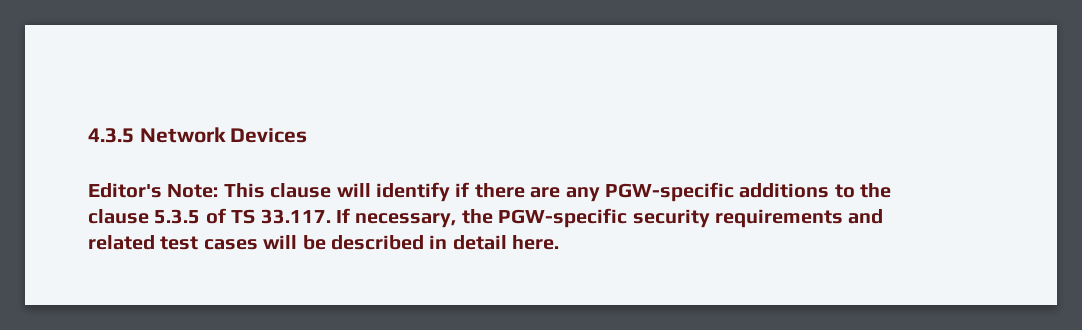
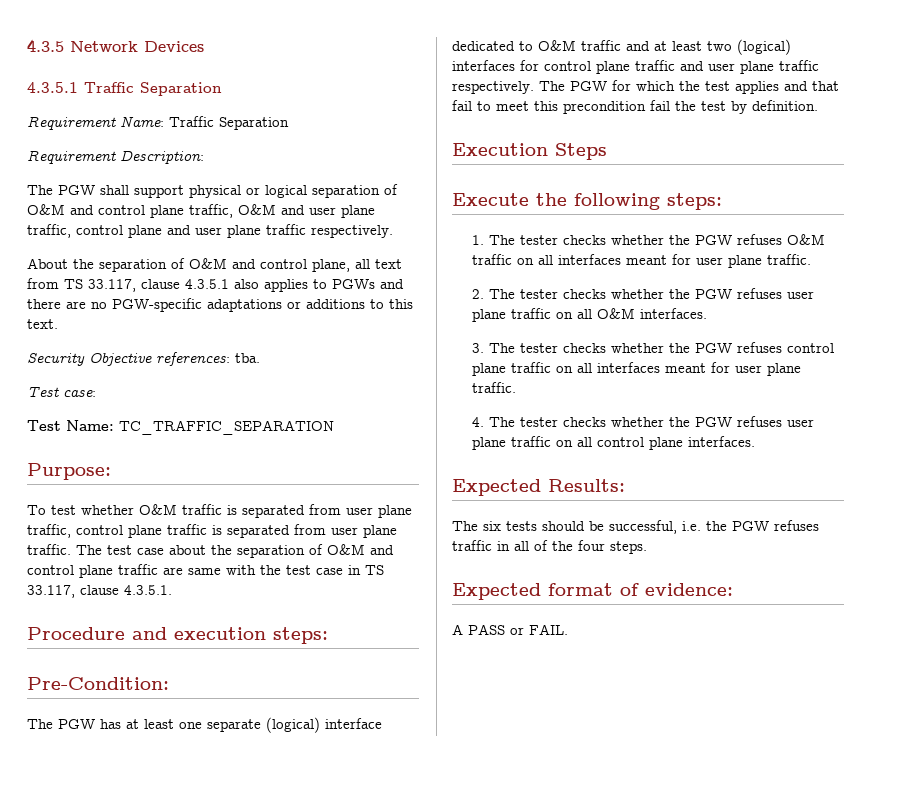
[88,182,892,202] [88,208,884,228] [88,235,560,250] Editor's Note: This clause will identify if there are any PGW-specific additions to the clause 5.3.5 of TS 33.117. If necessary, the PGW-specific security requirements and related test cases will be described in detail here. -> [27,82,222,96] [27,116,289,130] [27,150,204,164] [27,184,398,198] [27,204,375,218] [27,224,393,238] [27,258,402,272] [27,278,404,292] [27,298,413,312] [27,319,58,329] [27,352,260,366] [27,387,96,397] [27,420,334,435] [27,463,111,480] [27,504,412,518] [27,524,397,538] [27,544,394,558] [27,564,384,578] [27,585,172,598] [27,627,328,644] [27,677,169,690] [27,717,382,733] [452,39,791,55] [452,60,819,74] [452,80,839,94] [452,100,818,114] [452,143,607,160] [452,193,722,210] [472,234,826,245] [472,254,812,268] [472,288,815,299] [472,308,708,322] [472,342,835,353] [472,362,802,376] [472,382,517,393] [472,416,815,427] [472,436,756,450] [452,479,625,496] [452,520,819,534] [452,540,647,554] [452,583,733,600] [452,624,568,635] 4.3.5.1 Traffic Separation // Requirement Name: Traffic Separation // Requirement Description: // The PGW shall support physical or logical separation of O&M and control plane traffic, O&M and user plane traffic, control plane and user plane traffic respectively. // About the separation of O&M and control plane, all text from TS 33.117, clause 4.3.5.1 also applies to PGWs and there are no PGW-specific adaptations or additions to this text. // Security Objective references: tba. // Test case: // Test Name: TC_TRAFFIC_SEPARATION // Purpose: // To test whether O&M traffic is separated from user plane traffic, control plane traffic is separated from user plane traffic. The test case about the separation of O&M and control plane traffic are same with the test case in TS 33.117, clause 4.3.5.1. // Procedure and execution steps: // Pre-Condition: // The PGW has at least one separate (logical) interface dedicated to O&M traffic and at least two (logical) interfaces for control plane traffic and user plane traffic respectively. The PGW for which the test applies and that fail to meet this precondition fail the test by definition. // Execution Steps // Execute the following steps: // 1. The tester checks whether the PGW refuses O&M traffic on all interfaces meant for user plane traffic. // 2. The tester checks whether the PGW refuses user plane traffic on all O&M interfaces. // 3. The tester checks whether the PGW refuses control plane traffic on all interfaces meant for user plane traffic. // 4. The tester checks whether the PGW refuses user plane traffic on all control plane interfaces. // Expected Results: // The six tests should be successful, i.e. the PGW refuses traffic in all of the four steps. // Expected format of evidence: // A PASS or FAIL.

